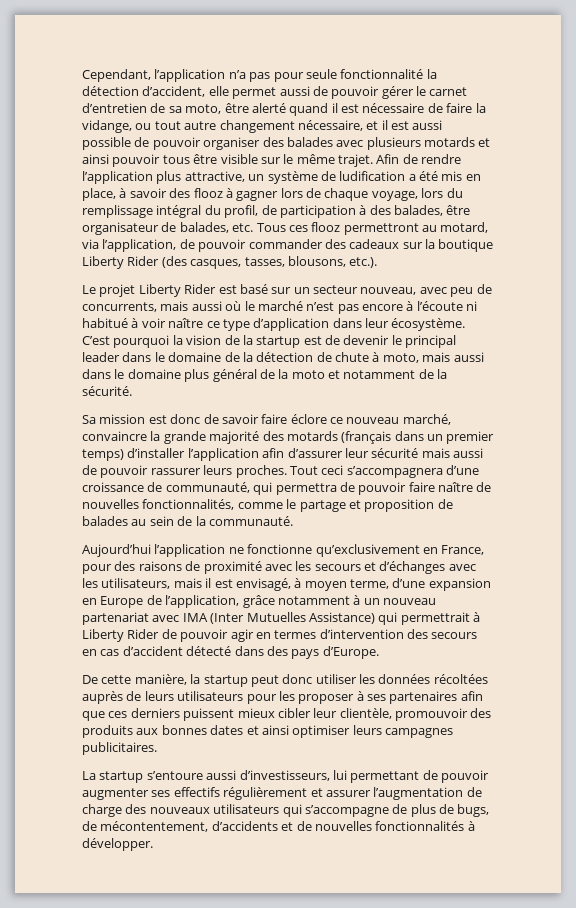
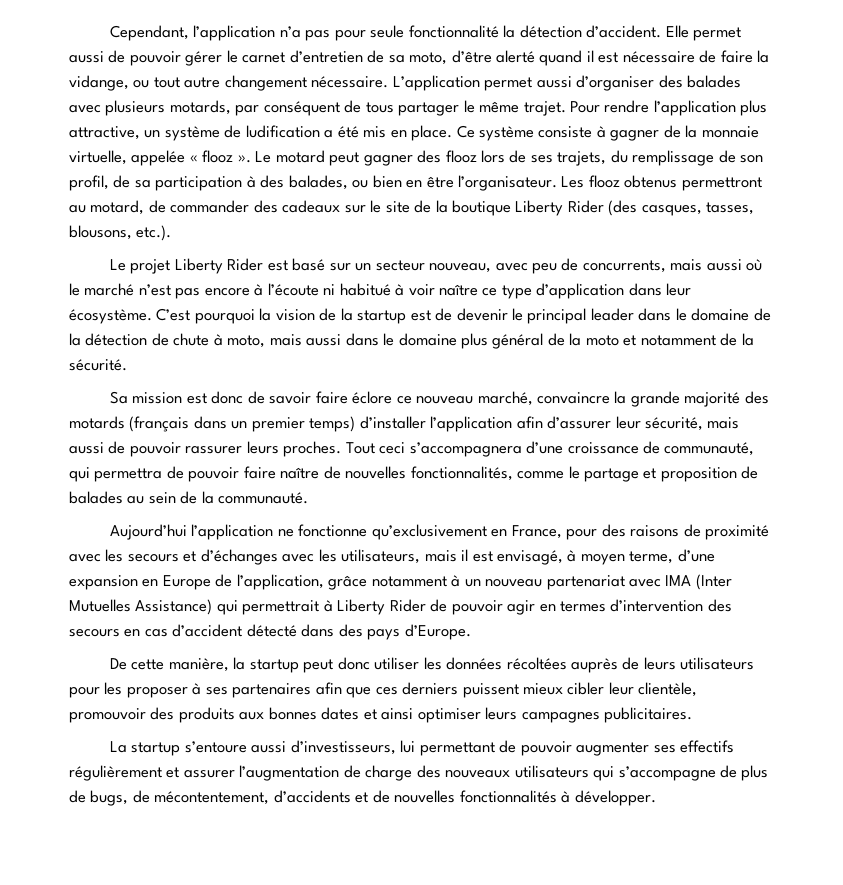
[142,86,229,97] d’accident, elle -> [586,25,689,38] d’accident. Elle
[224,103,249,113] être -> [451,50,492,63] d’être
[297,120,443,131] [82,137,491,150] [82,154,281,167] nécessaire, et il est aussi possible de pouvoir organiser des balades avec plusieurs motards et ainsi pouvoir tous être visible sur -> [311,75,742,91] [69,100,460,116] nécessaire. L’application permet aussi d’organiser des balades avec plusieurs motards, par conséquent de tous partager
[376,154,418,164] Afin de -> [570,101,601,113] Pour
[82,188,463,201] [82,205,221,218] place, à savoir des flooz à gagner lors de chaque voyage, lors du remplissage intégral du -> [411,125,759,141] [69,150,764,166] place. Ce système consiste à gagner de la monnaie virtuelle, appelée « flooz ». Le motard peut gagner des flooz lors de ses trajets, du remplissage de son
(277, 210) none -> [134,180,151,188] sa
[446,205,471,215] [82,222,489,235] [82,239,247,252] être organisateur de balades, etc. Tous ces flooz permettront au motard, via l’application, de pouvoir -> [352,175,762,191] [69,200,166,215] ou bien en être l’organisateur. Les flooz obtenus permettront au motard, de
(423, 245) none -> [370,200,432,213] le site de
[371,448,419,458] sécurité -> [645,417,704,431] sécurité,

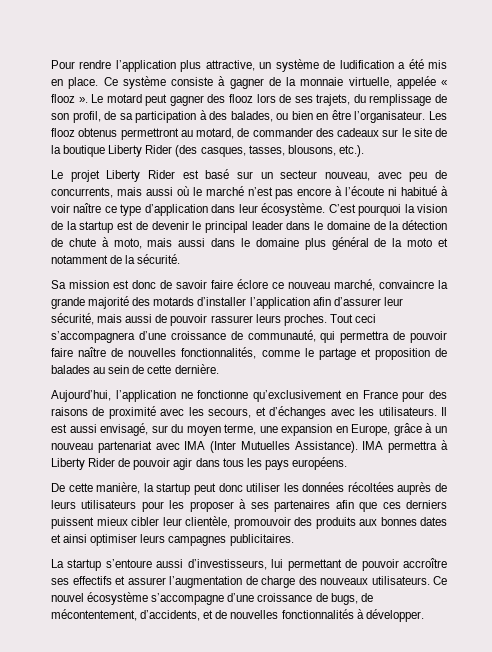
[109,25,741,41] [69,50,770,66] [69,75,742,91] [69,100,566,116] Cependant, l’application n’a pas pour seule fonctionnalité la détection d’accident. Elle permet aussi de pouvoir gérer le carnet d’entretien de sa moto, d’être alerté quand il est nécessaire de faire la vidange, ou tout autre changement nécessaire. L’application permet aussi d’organiser des balades avec plusieurs motards, par conséquent de tous partager le même trajet. -> (51, 64) none
[129,416,356,432] (français dans un premier temps) -> (195, 301) none
[201,491,309,504] [109,524,187,540] la communauté. // Aujourd’hui -> [147,364,219,374] [51,390,111,402] cette dernière. // Aujourd’hui,
[511,525,562,539] France, -> [362,390,398,399] France
[127,554,179,562] secours -> [208,408,252,418] secours,
[341,549,577,565] utilisateurs, mais il est envisagé, à -> [378,407,447,416] [51,423,184,436] utilisateurs. Il est aussi envisagé, sur du
[677,549,715,562] d’une -> [259,426,278,433] une
[162,574,447,590] Europe de l’application, grâce notamment -> [351,423,422,436] Europe, grâce
[135,599,320,615] Assistance) qui permettrait -> [294,441,438,453] Assistance). IMA permettra
[539,599,732,612] [69,624,471,640] en termes d’intervention des secours en cas d’accident détecté dans des pays d’Europe. -> [195,457,347,470] dans tous les pays européens.
[576,742,650,756] augmenter -> [403,558,447,568] accroître
[69,765,162,781] régulièrement -> (112, 580) none
[514,765,769,781] utilisateurs qui s’accompagne de plus -> [371,576,447,585] [51,592,313,605] utilisateurs. Ce nouvel écosystème s’accompagne d’une croissance
[273,790,351,803] d’accidents -> [140,610,201,621] d’accidents,

